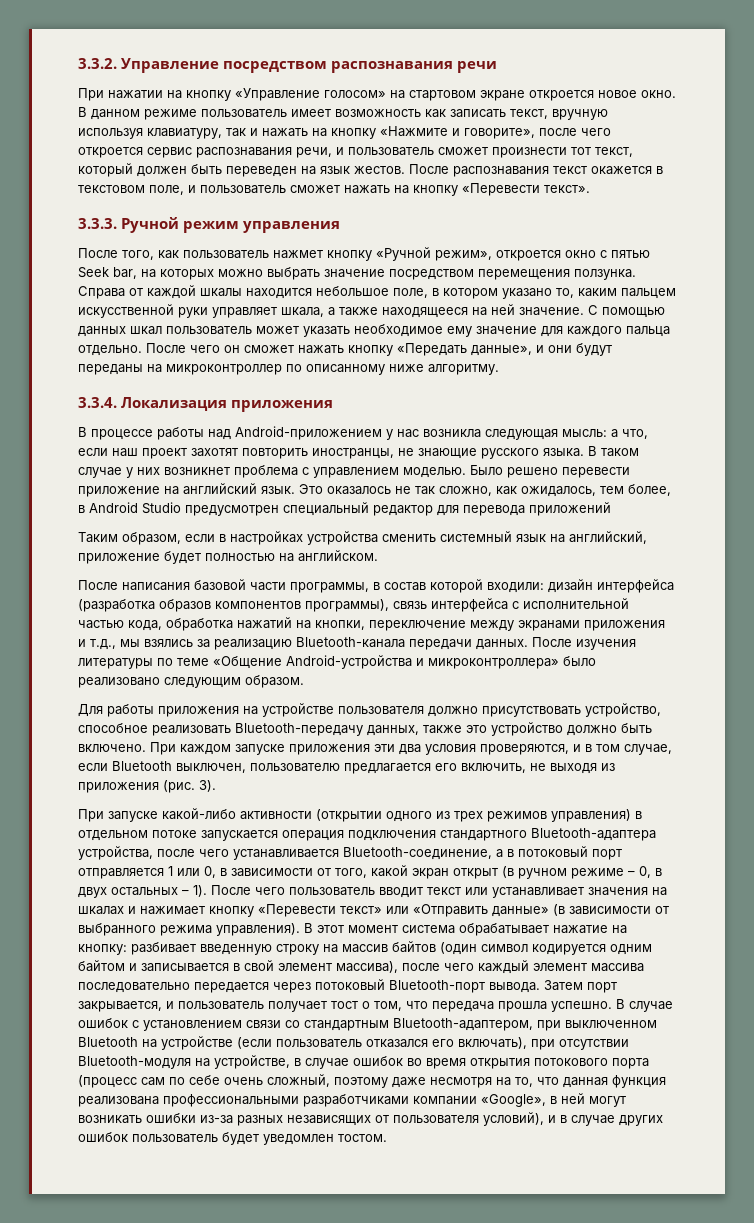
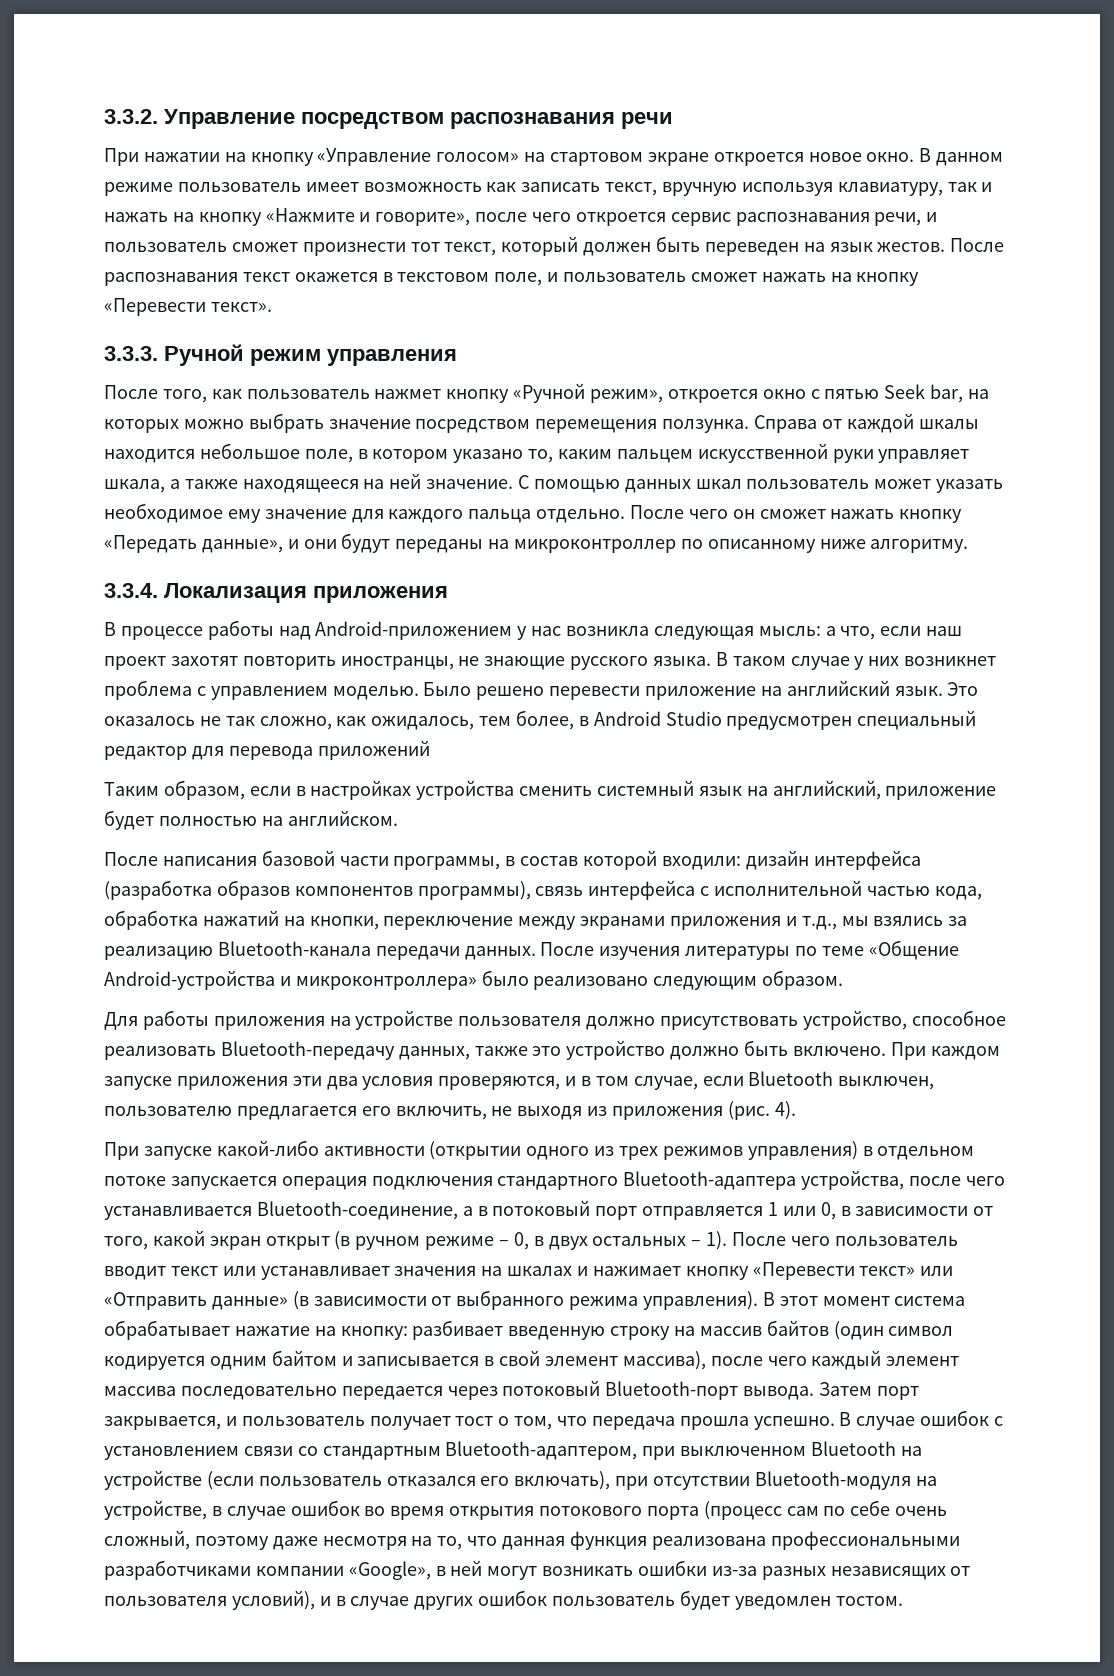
[199,780,216,792] 3). -> [774,1101,796,1120] 4).

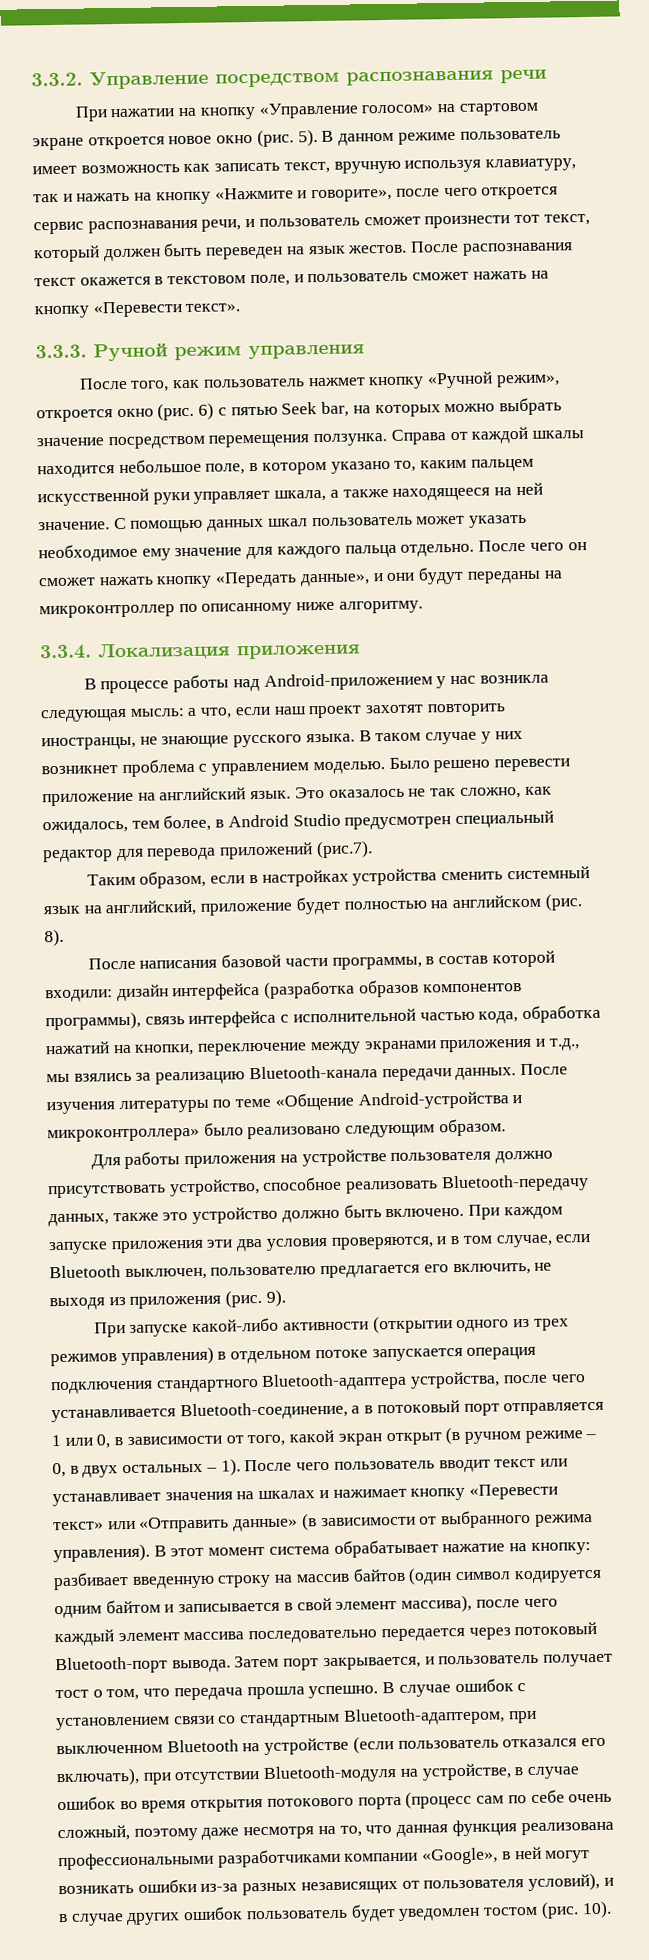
[866,152,915,162] окно. -> [216,129,318,147] окно (рис. 5).
(806, 394) none -> [157,402,215,421] (рис. 6)
(430, 750) none -> [315,840,373,859] (рис.7).
[287,810,398,826] английском. -> [452,893,582,911] [44,928,64,947] английском (рис. 8).
[774,1101,796,1120] 4). -> [265,1289,286,1307] 9).
[835,1596,903,1606] тостом. -> [483,1900,612,1919] тостом (рис. 10).

